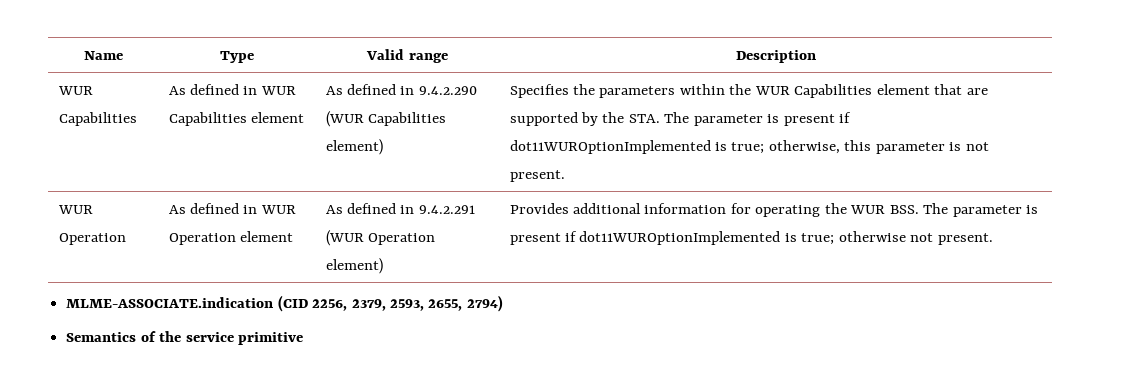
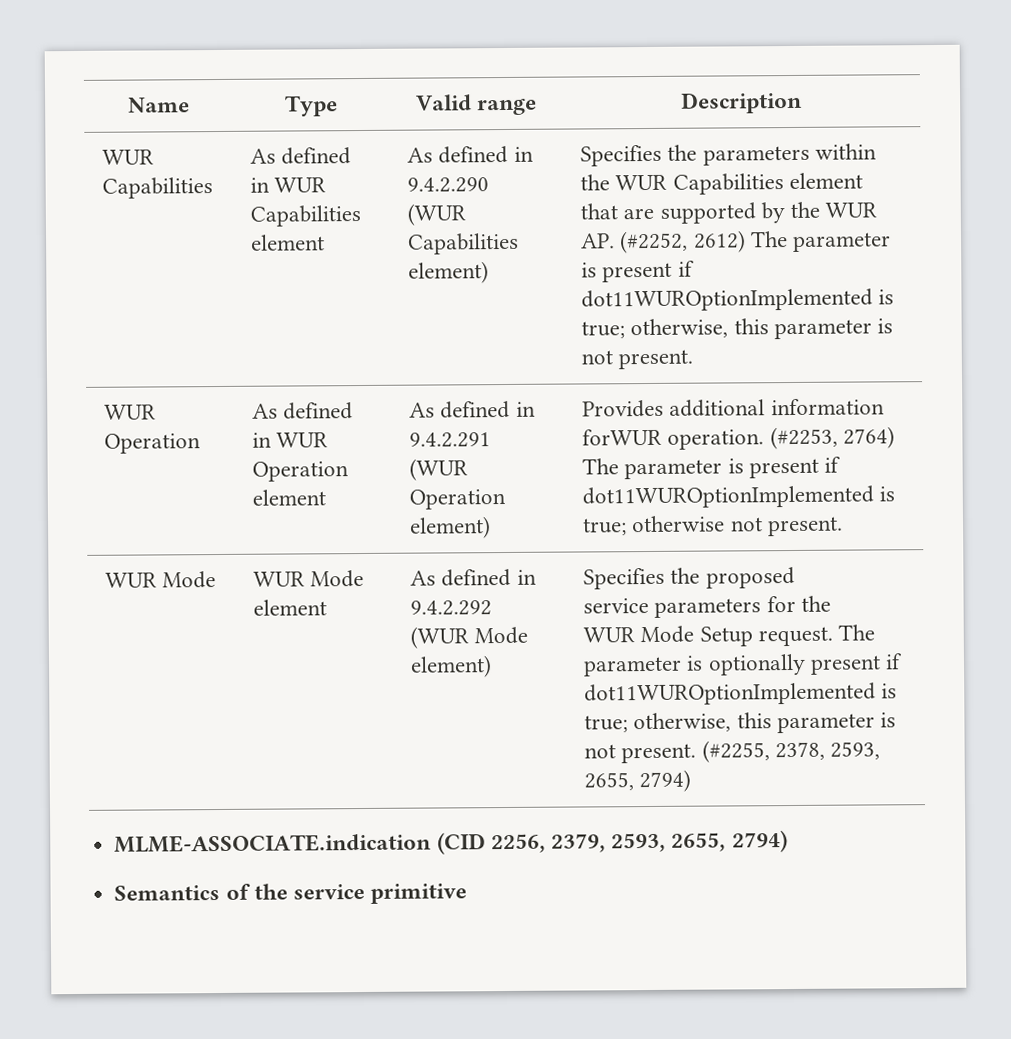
[628,114,660,123] STA. -> [825,202,878,218] [581,230,746,254] WUR AP. (#2252, 2612)
[730,203,919,217] for operating the WUR BSS. -> [582,426,895,450] forWUR operation. (#2253, 2764)
(993, 239) none -> [105,571,217,589] [253,569,365,588] [253,599,328,616] [410,568,537,587] [410,600,493,616] [410,626,529,649] [410,655,493,678] [583,566,795,590] [583,595,831,618] [583,624,875,647] [583,653,903,677] [584,682,898,706] [584,712,896,734] [584,740,880,764] [584,769,692,793] // WUR Mode | WUR Mode element | As defined in 9.4.2.292 (WUR Mode element) | Specifies the proposed // service parameters for the // WUR Mode Setup request. The parameter is optionally present if dot11WUROptionImplemented is true; otherwise, this parameter is not present. (#2255, 2378, 2593, 2655, 2794)

